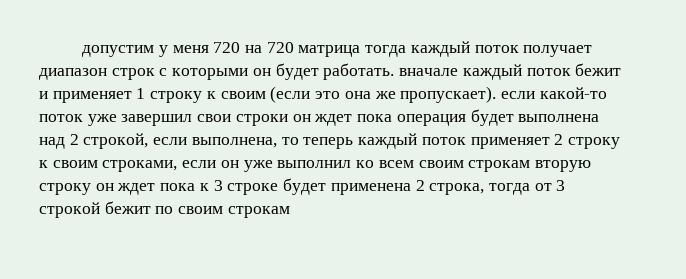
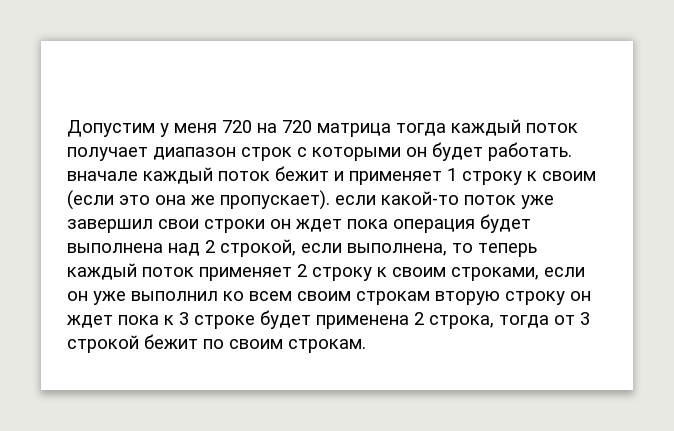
[82,45,155,57] допустим -> [67,120,155,137] Допустим
[227,206,290,218] строкам -> [288,339,366,353] строкам.

